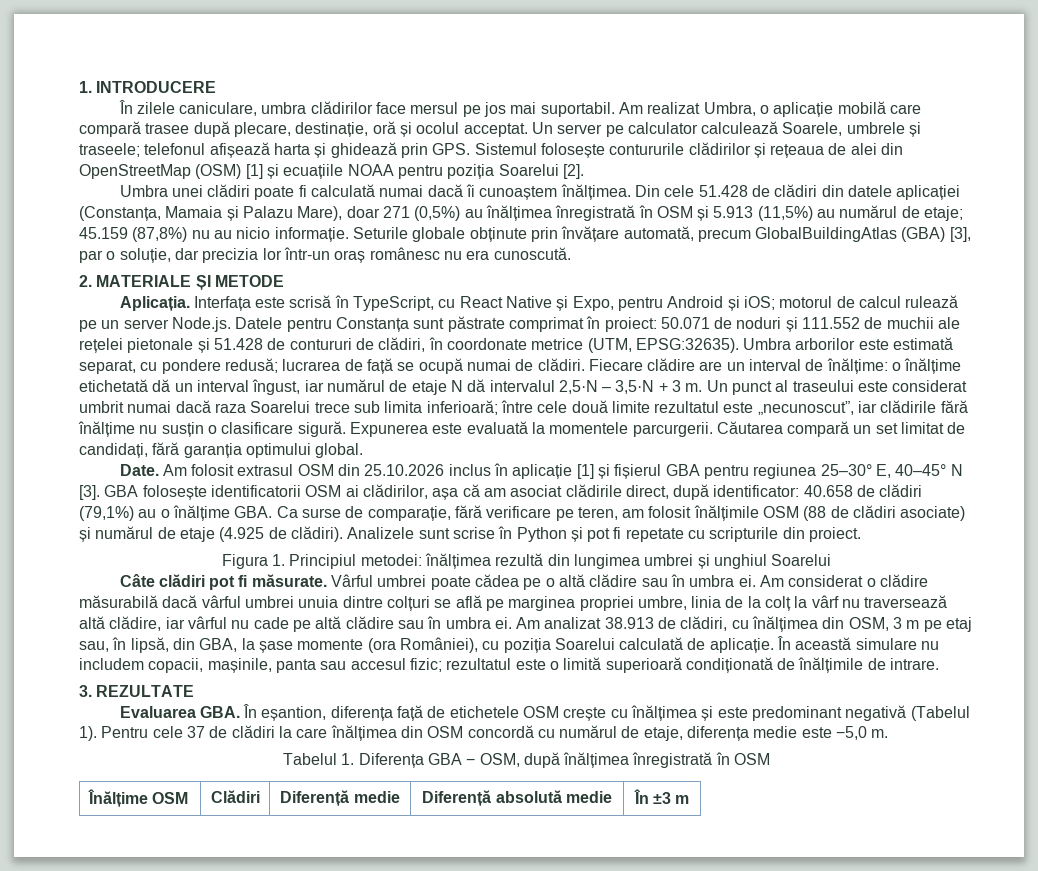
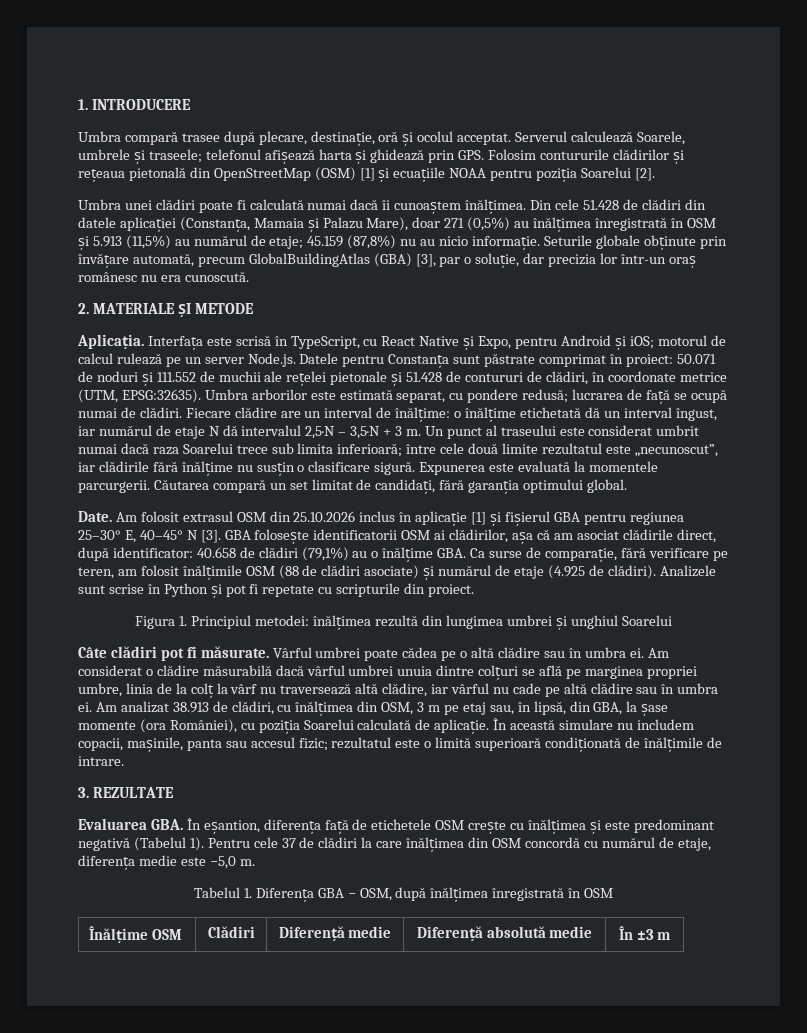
[118,100,921,117] În zilele caniculare, umbra clădirilor face mersul pe jos mai suportabil. Am realizat Umbra, o aplicație mobilă care -> [78,131,121,142] Umbra
[531,122,698,137] Un server pe calculator -> [515,131,568,142] Serverul
[474,143,605,158] Sistemul folosește -> [488,149,537,160] Folosim
[828,143,877,155] de alei -> [128,167,186,181] pietonală

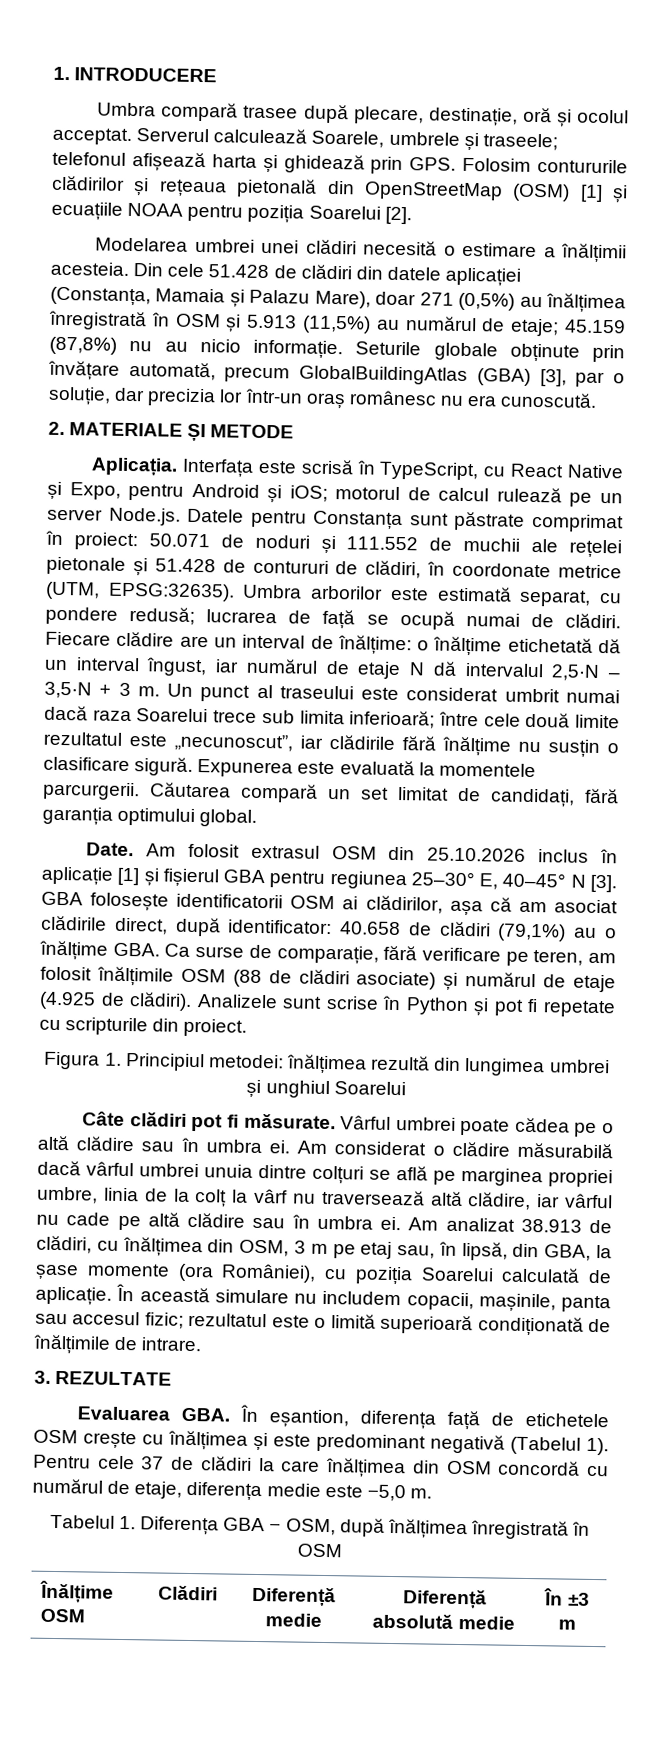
[78,199,527,214] Umbra unei clădiri poate fi calculată numai dacă îi cunoaștem înălțimea. -> [95,237,628,263] [50,261,129,276] Modelarea umbrei unei clădiri necesită o estimare a înălțimii acesteia.

